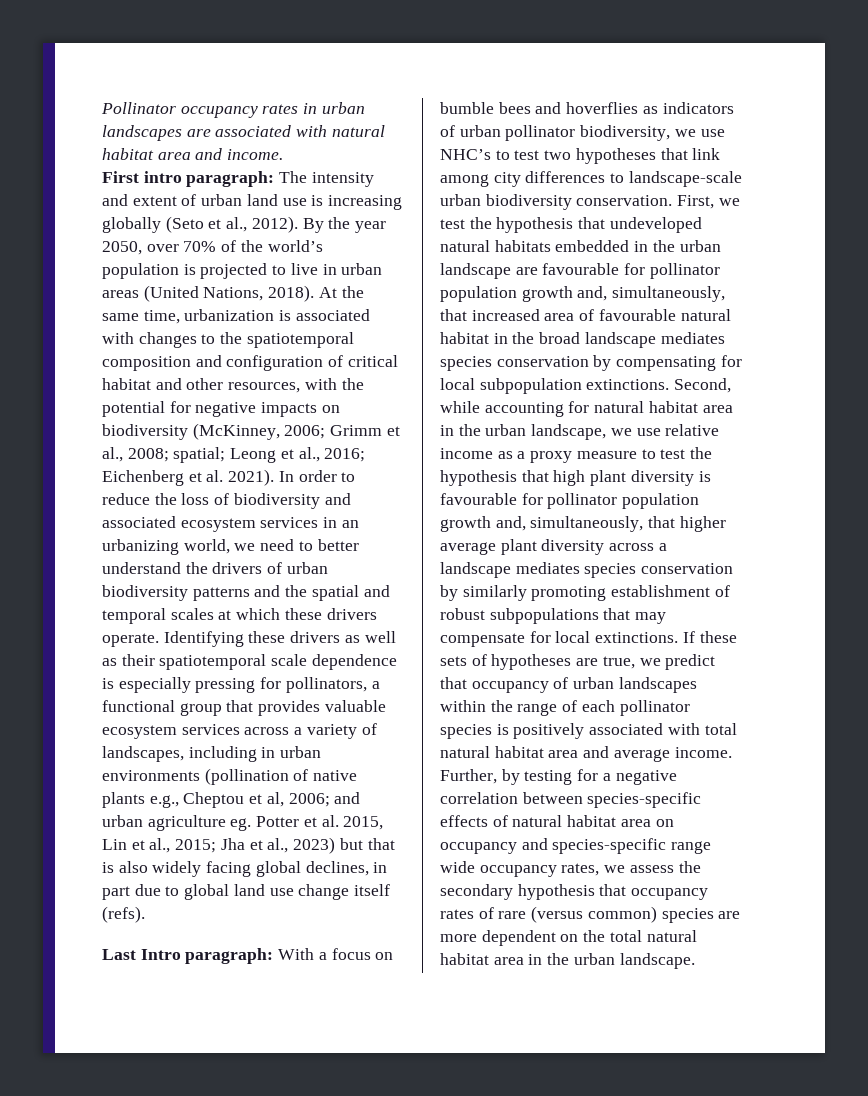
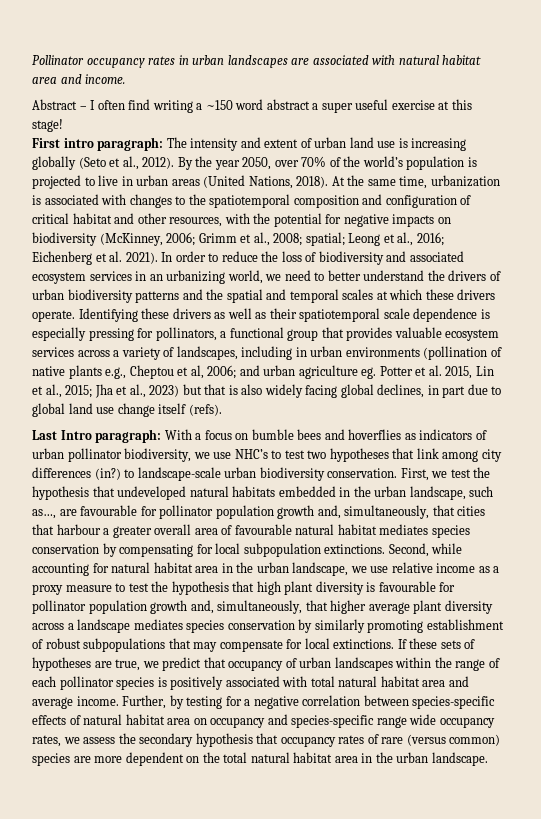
(284, 154) none -> [32,99,472,113] [32,119,63,132] // Abstract – I often find writing a ~150 word abstract a super useful exercise at this stage!
(606, 177) none -> [94,468,121,480] (in?)
[440,263,511,279] landscape -> [409,486,494,500] [32,509,56,519] landscape, such as…,
[471,309,540,321] increased -> [457,506,486,516] [32,524,192,538] cities that harbour a greater overall
[493,332,656,348] in the broad landscape -> (377, 529) none

